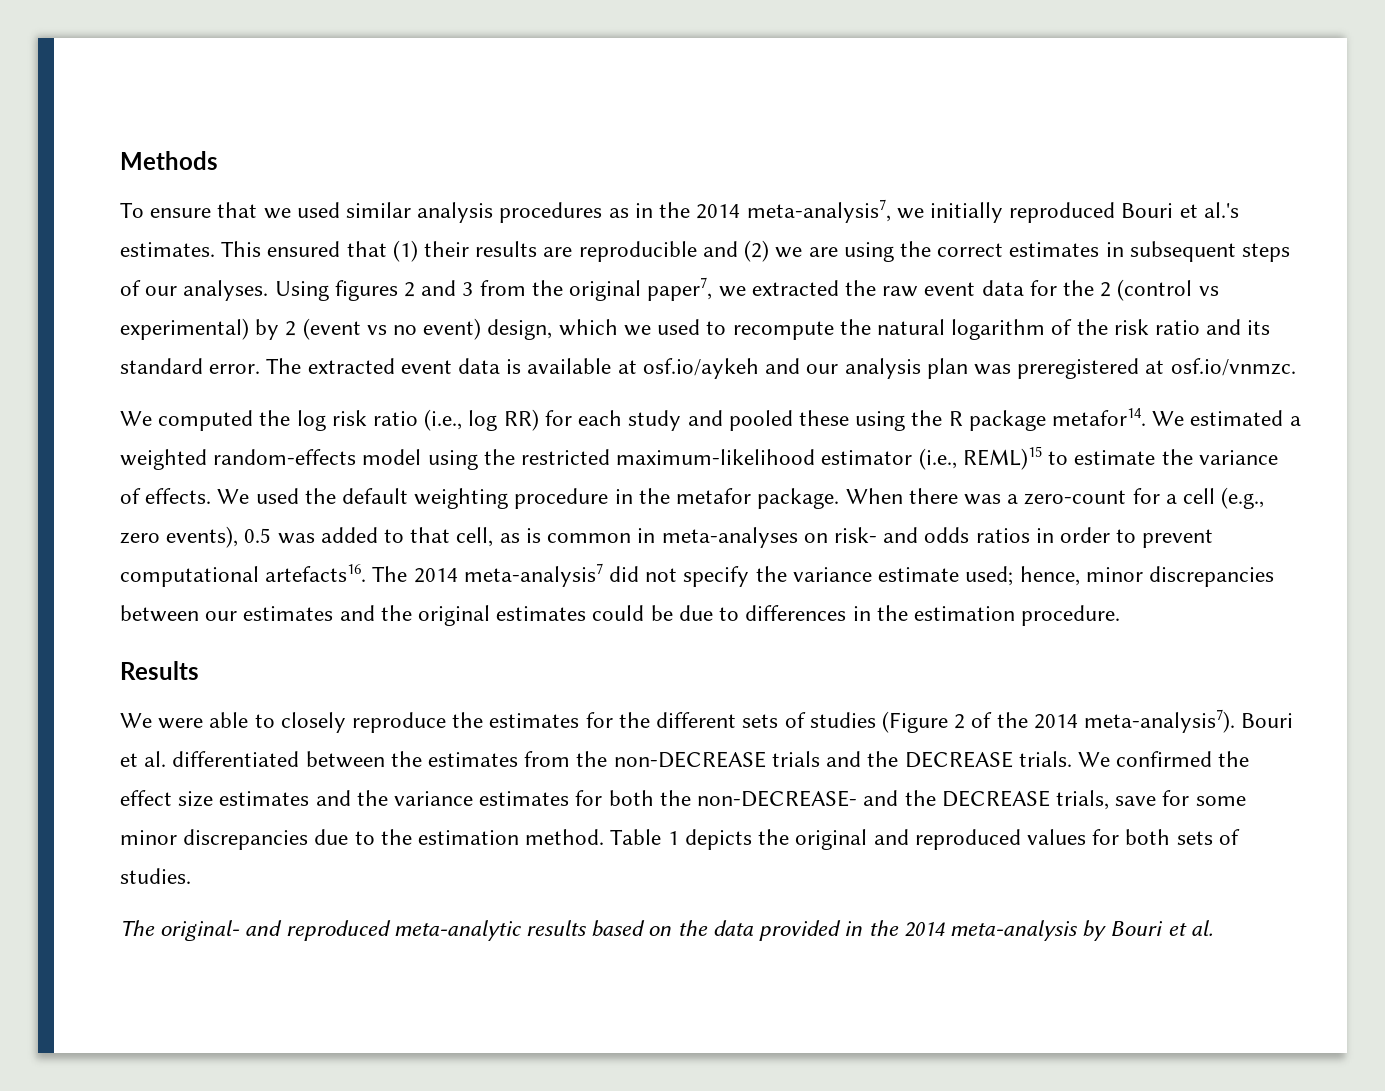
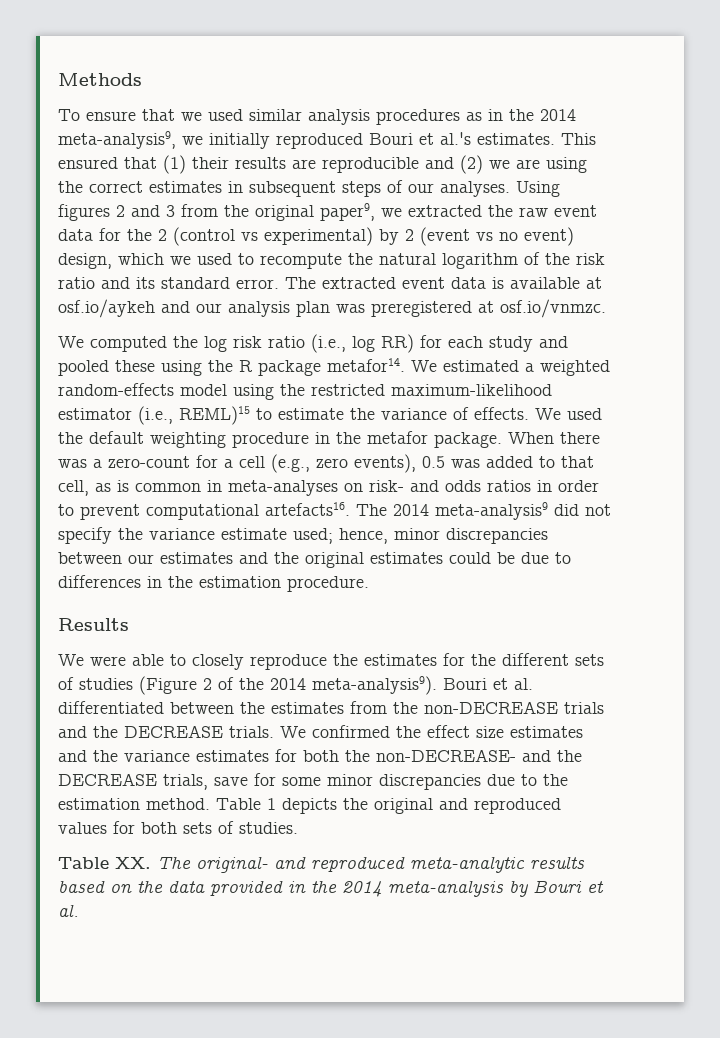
[746,199,891,223] meta-analysis7, -> [58,131,176,149] meta-analysis9,
[647,277,713,301] paper7, -> [320,203,375,221] paper9,
[463,563,603,587] meta-analysis7 -> [435,502,548,520] meta-analysis9
[1083,709,1235,733] meta-analysis7). -> [312,676,437,695] meta-analysis9).
(191, 876) none -> [58,857,151,869] Table XX.

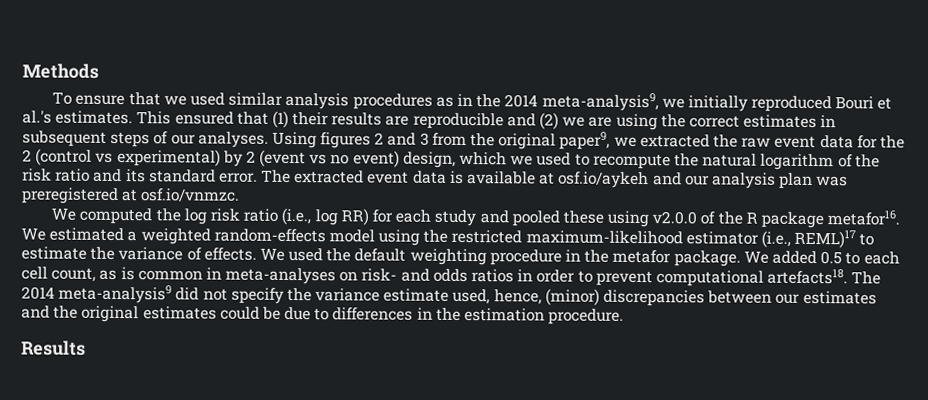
(202, 368) none -> [652,211,716,225] v2.0.0 of
[327,358,405,372] metafor14. -> [827,210,901,226] metafor16.
[179,406,250,425] REML)15 -> [794,229,857,249] REML)17
[508,432,600,444] [58,454,594,473] [58,480,89,496] When there was a zero-count for a cell (e.g., zero events), 0.5 was added to that cell, -> [743,250,900,265] [21,266,97,282] We added 0.5 to each cell count,
[265,502,350,516] artefacts16. -> [767,268,849,285] artefacts18.
[293,528,440,544] used; hence, minor -> [452,288,600,306] used, hence, (minor)
[58,653,604,670] [58,676,533,695] [58,701,604,714] [58,725,583,738] [58,749,582,762] [58,773,568,790] [58,798,561,814] [58,821,298,834] [58,856,585,873] [58,880,604,897] [58,904,79,917] // We were able to closely reproduce the estimates for the different sets of studies (Figure 2 of the 2014 meta-analysis9). Bouri et al. differentiated between the estimates from the non-DECREASE trials and the DECREASE trials. We confirmed the effect size estimates and the variance estimates for both the non-DECREASE- and the DECREASE trials, save for some minor discrepancies due to the estimation method. Table 1 depicts the original and reproduced values for both sets of studies. // Table XX. The original- and reproduced meta-analytic results based on the data provided in the 2014 meta-analysis by Bouri et al. -> (86, 348) none

